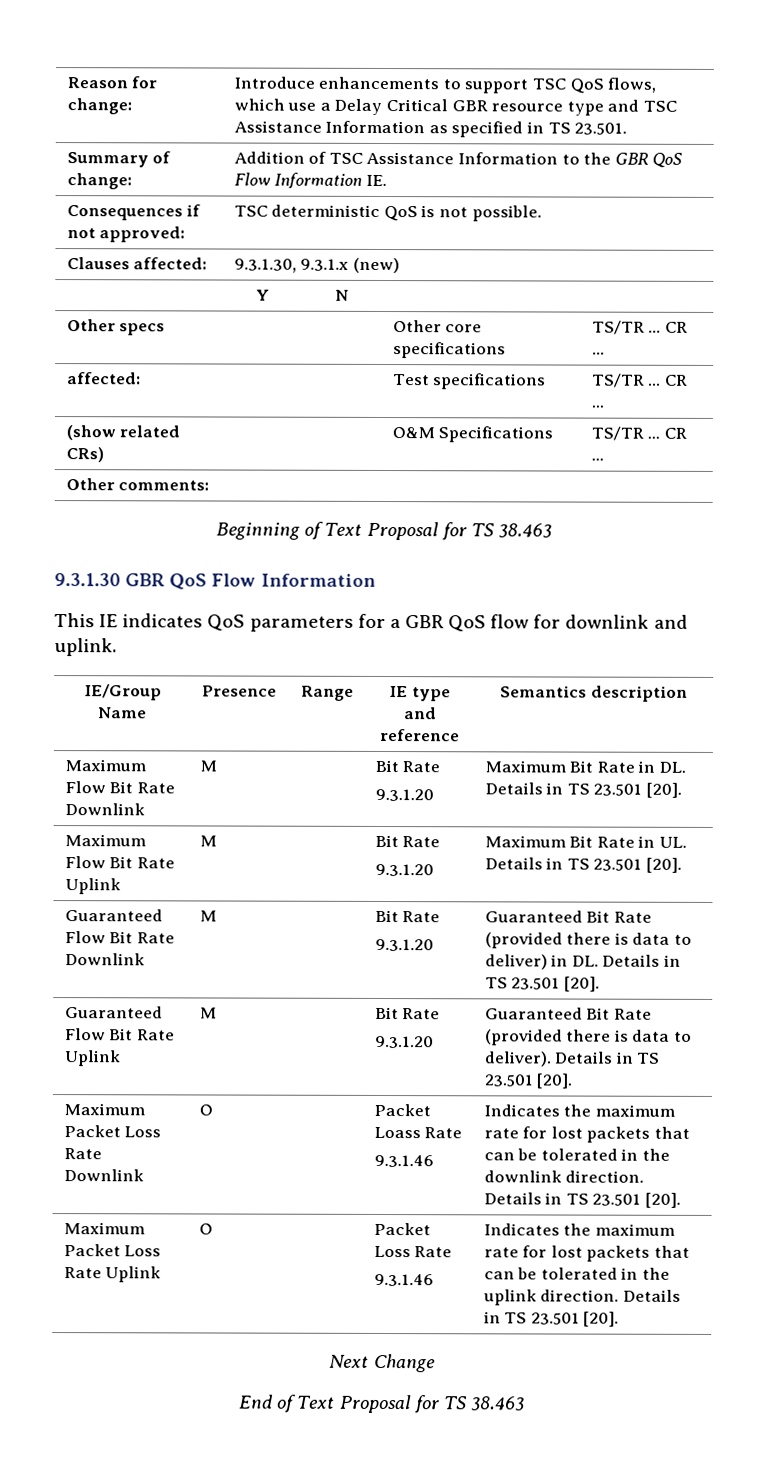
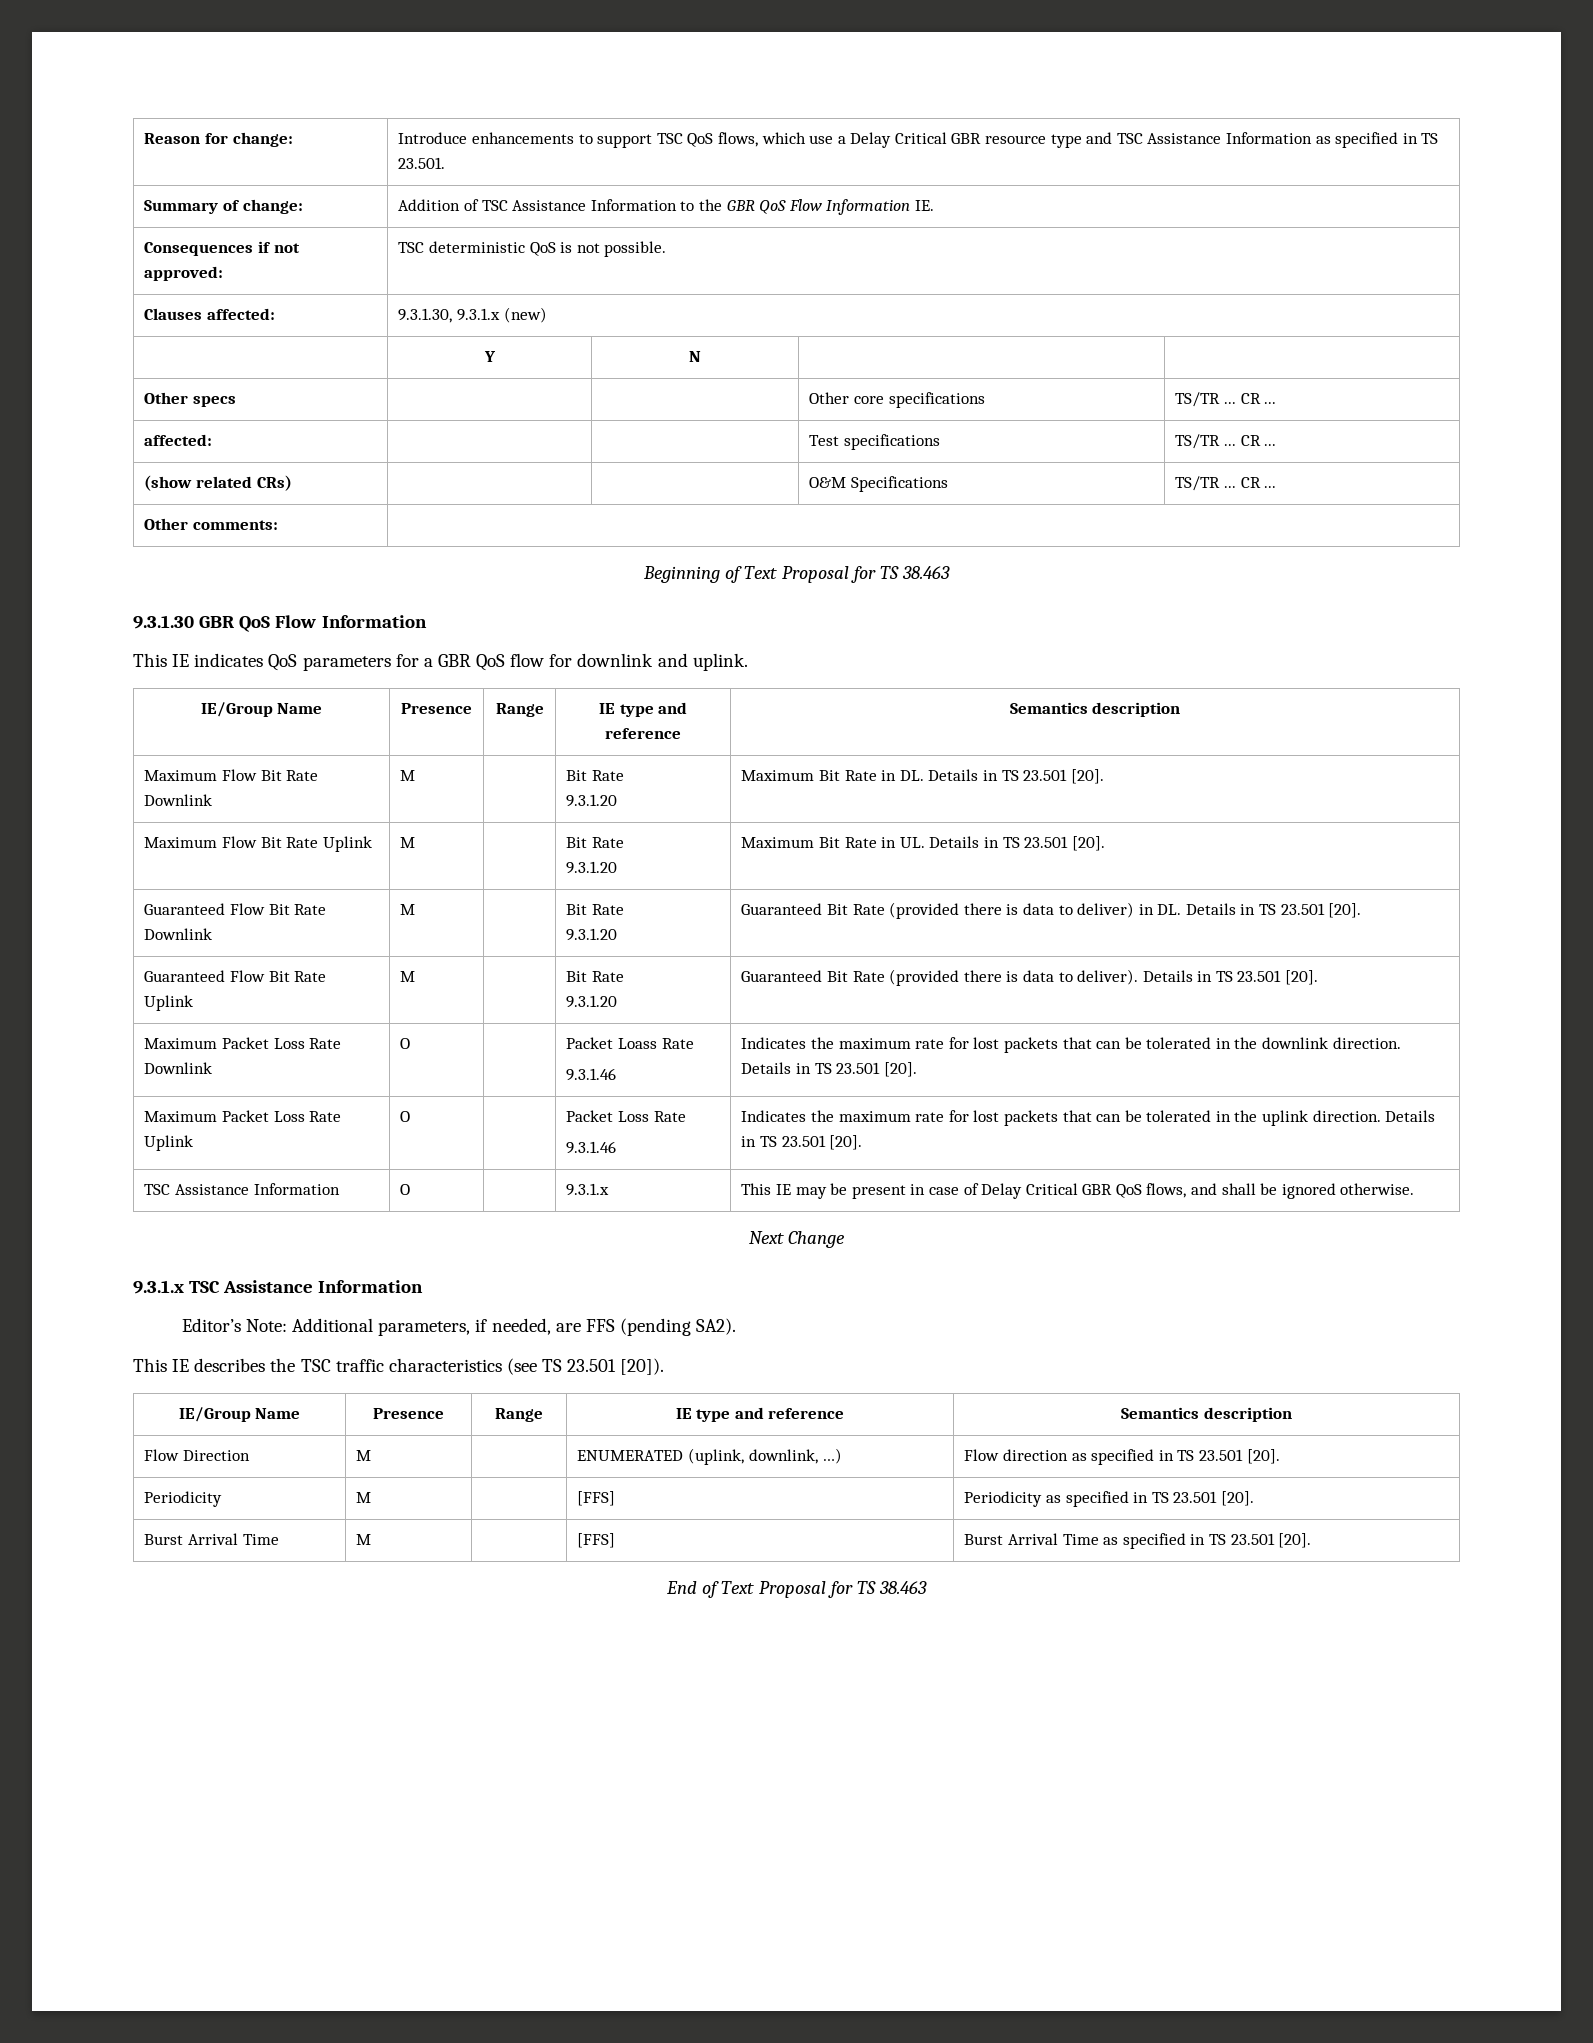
[329,1353,436,1373] // Next Change -> [144,1183,340,1195] [400,1184,411,1195] [566,1183,610,1196] [741,1183,1415,1199] [748,1231,846,1248] [133,1280,424,1294] [181,1318,737,1336] [133,1358,665,1375] [178,1407,301,1422] [373,1408,444,1419] [495,1408,543,1422] [675,1407,845,1422] [1121,1407,1292,1422] [144,1449,250,1461] [356,1450,372,1461] [577,1448,843,1465] [964,1449,1280,1465] [144,1491,223,1507] [356,1492,372,1503] [577,1491,616,1506] [964,1491,1254,1507] [144,1533,279,1545] [356,1534,372,1545] [577,1533,616,1548] [964,1533,1312,1549] // TSC Assistance Information | O | | 9.3.1.x | This IE may be present in case of Delay Critical GBR QoS flows, and shall be ignored otherwise. // Next Change // 9.3.1.x TSC Assistance Information // Editor’s Note: Additional parameters, if needed, are FFS (pending SA2). // This IE describes the TSC traffic characteristics (see TS 23.501 [20]). // IE/Group Name | Presence | Range | IE type and reference | Semantics description // Flow Direction | M | | ENUMERATED (uplink, downlink, …) | Flow direction as specified in TS 23.501 [20]. // Periodicity | M | | [FFS] | Periodicity as specified in TS 23.501 [20]. // Burst Arrival Time | M | | [FFS] | Burst Arrival Time as specified in TS 23.501 [20].

